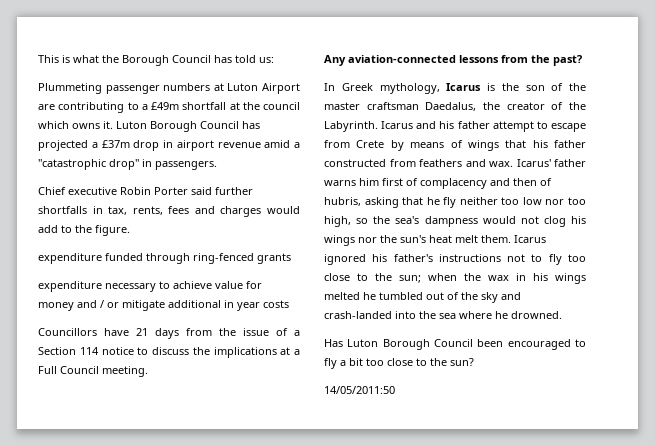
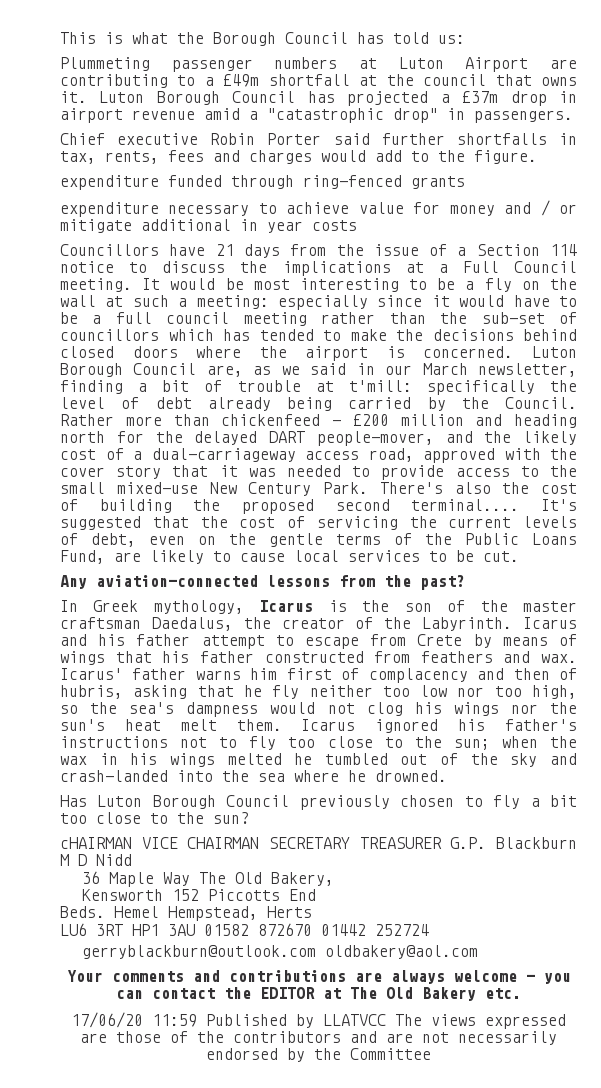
[38,121,69,129] which -> [495,74,532,86] that
(148, 371) none -> [142,278,577,292] [60,295,577,310] [60,312,577,326] [60,329,577,341] [60,346,577,361] [60,363,578,377] [60,380,577,395] [60,397,577,411] [60,414,577,428] [60,431,577,446] [60,448,577,463] [60,465,577,480] [60,482,577,496] [60,499,577,514] [60,516,577,530] [60,533,577,547] [60,550,519,564] It would be most interesting to be a fly on the wall at such a meeting: especially since it would have to be a full council meeting rather than the sub-set of councillors which has tended to make the decisions behind closed doors where the airport is concerned. Luton Borough Council are, as we said in our March newsletter, finding a bit of trouble at t'mill: specifically the level of debt already being carried by the Council. Rather more than chickenfeed - £200 million and heading north for the delayed DART people-mover, and the likely cost of a dual-carriageway access road, approved with the cover story that it was needed to provide access to the small mixed-use New Century Park. There's also the cost of building the proposed second terminal.... It's suggested that the cost of servicing the current levels of debt, even on the gentle terms of the Public Loans Fund, are likely to cause local services to be cut.
[477,339,571,350] been encouraged -> [299,795,455,810] previously chosen
[324,386,395,394] 14/05/2011:50 -> [60,837,577,849] [60,854,132,866] [82,871,335,887] [82,889,317,901] [60,906,312,921] [60,923,429,936] [82,945,479,959] [66,970,571,984] [116,987,521,1001] [71,1012,566,1029] [80,1031,557,1045] [206,1048,431,1062] cHAIRMAN VICE CHAIRMAN SECRETARY TREASURER G.P. Blackburn M D Nidd // 36 Maple Way The Old Bakery, // Kensworth 152 Piccotts End // Beds. Hemel Hempstead, Herts // LU6 3RT HP1 3AU 01582 872670 01442 252724 // gerryblackburn@outlook.com oldbakery@aol.com // Your comments and contributions are always welcome – you can contact the EDITOR at The Old Bakery etc. // 17/06/20 11:59 Published by LLATVCC The views expressed are those of the contributors and are not necessarily endorsed by the Committee

